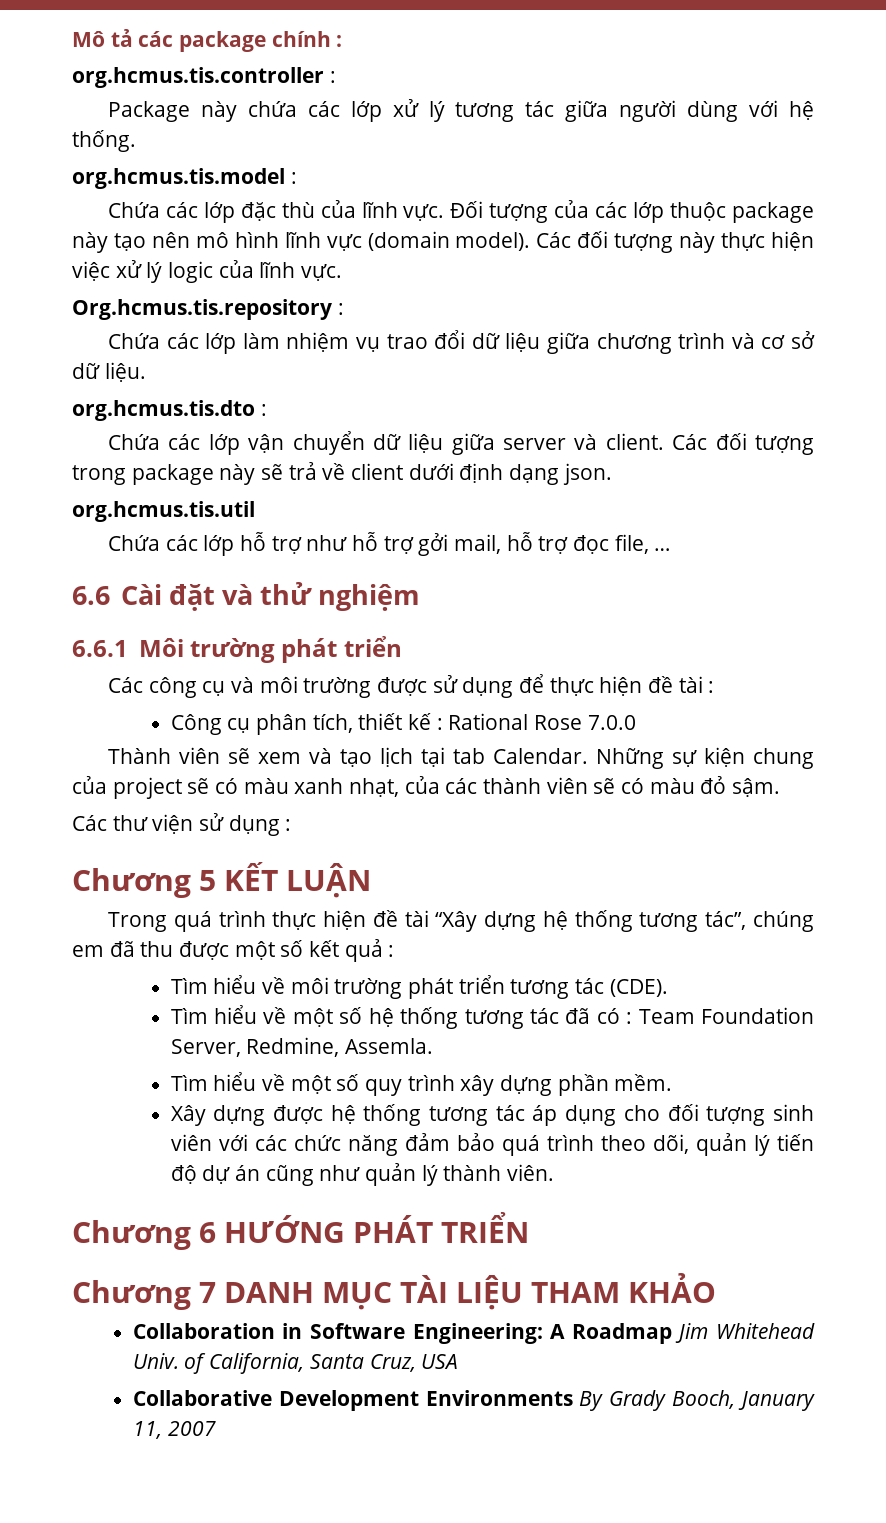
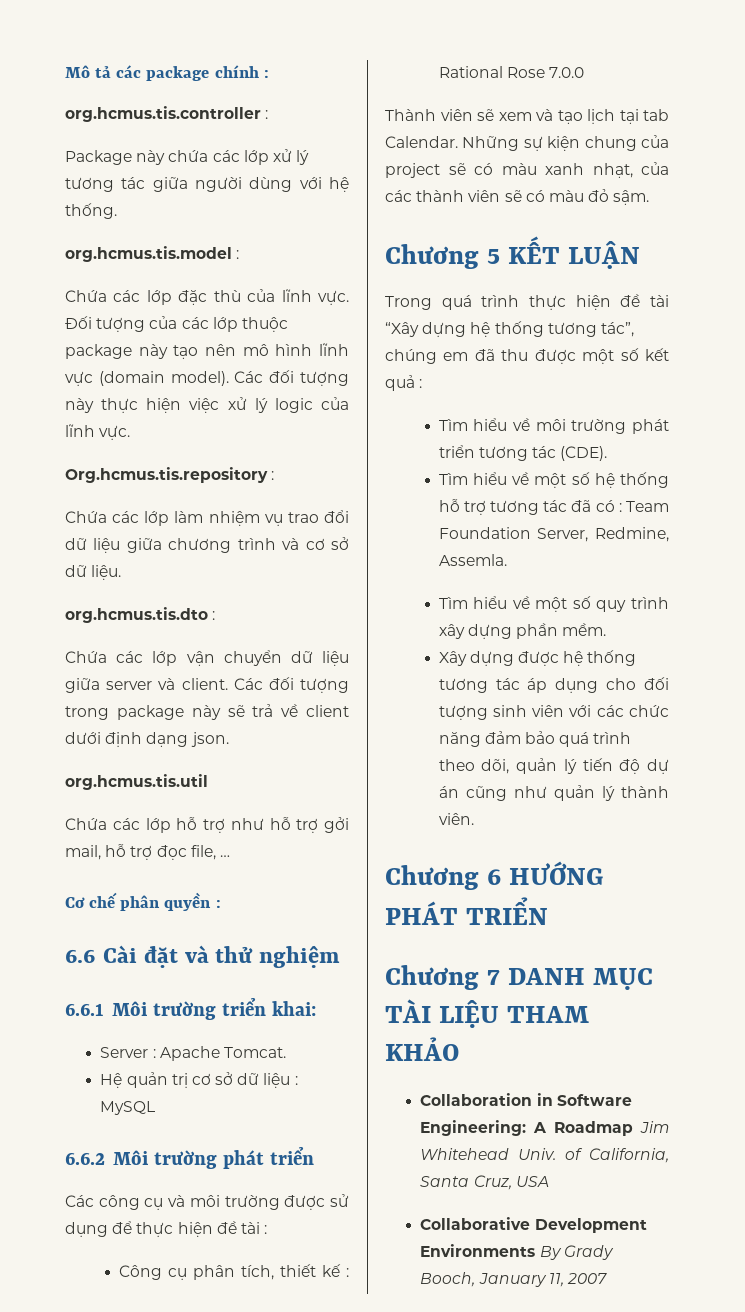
(671, 549) none -> [65,892,221,911] // Cơ chế phân quyền :
(275, 650) none -> [221,997,316,1016] [100,1046,286,1061] [100,1072,298,1088] [100,1101,156,1115] [65,1150,217,1169] triển khai: // Server : Apache Tomcat. // Hệ quản trị cơ sở dữ liệu : MySQL // 6.6.2 Môi trường
[72,813,292,836] // Các thư viện sử dụng : -> (650, 197) none
(459, 1018) none -> [438,499,486,515] hỗ trợ

